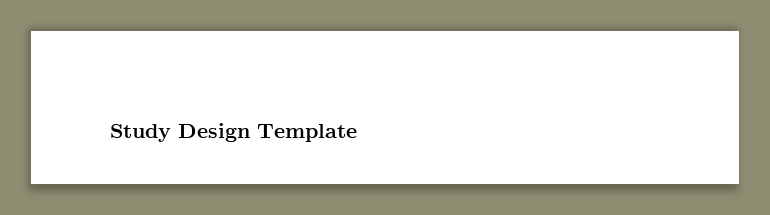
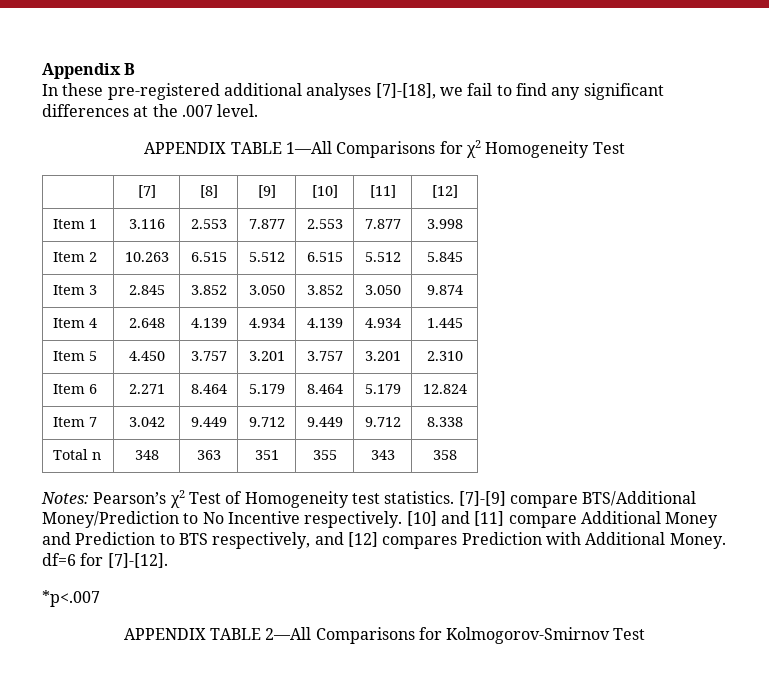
[110,123,357,142] Study Design Template -> [42,63,136,79] [42,83,664,100] [42,104,259,117] [144,140,625,158] [137,185,156,198] [199,185,218,198] [257,185,276,198] [311,185,338,198] [369,185,396,198] [431,185,458,198] [52,219,97,229] [128,219,165,229] [190,219,227,229] [248,219,285,229] [306,219,343,229] [364,219,401,229] [426,219,463,229] [52,252,97,262] [124,252,169,262] [190,252,227,262] [248,252,285,262] [306,252,343,262] [364,252,401,262] [426,252,463,262] [52,285,97,295] [128,285,165,295] [190,285,227,295] [248,285,285,295] [306,285,343,295] [364,285,401,295] [426,285,463,295] [52,318,97,328] [128,318,165,328] [190,318,227,328] [248,318,285,328] [306,318,343,328] [364,318,401,328] [426,318,463,328] [52,351,97,361] [128,351,165,361] [190,351,227,361] [248,351,285,361] [306,351,343,361] [364,351,401,361] [426,351,463,361] [52,384,97,394] [128,384,165,394] [190,384,227,394] [248,384,285,394] [306,384,343,394] [364,384,401,394] [422,384,467,394] [52,417,97,427] [128,417,165,427] [190,417,227,427] [248,417,285,427] [306,417,343,427] [364,417,401,427] [426,417,463,427] [52,449,101,460] [134,450,159,460] [196,450,221,460] [254,450,279,460] [312,450,337,460] [370,450,395,460] [432,450,457,460] [41,490,697,508] [42,511,719,528] [42,532,726,549] [42,553,168,568] [42,590,100,607] [123,627,646,644] Appendix B // In these pre-registered additional analyses [7]-[18], we fail to find any significant differences at the .007 level. // APPENDIX TABLE 1—All Comparisons for χ2 Homogeneity Test // | [7] | [8] | [9] | [10] | [11] | [12] // Item 1 | 3.116 | 2.553 | 7.877 | 2.553 | 7.877 | 3.998 // Item 2 | 10.263 | 6.515 | 5.512 | 6.515 | 5.512 | 5.845 // Item 3 | 2.845 | 3.852 | 3.050 | 3.852 | 3.050 | 9.874 // Item 4 | 2.648 | 4.139 | 4.934 | 4.139 | 4.934 | 1.445 // Item 5 | 4.450 | 3.757 | 3.201 | 3.757 | 3.201 | 2.310 // Item 6 | 2.271 | 8.464 | 5.179 | 8.464 | 5.179 | 12.824 // Item 7 | 3.042 | 9.449 | 9.712 | 9.449 | 9.712 | 8.338 // Total n | 348 | 363 | 351 | 355 | 343 | 358 // Notes: Pearson’s χ2 Test of Homogeneity test statistics. [7]-[9] compare BTS/Additional Money/Prediction to No Incentive respectively. [10] and [11] compare Additional Money and Prediction to BTS respectively, and [12] compares Prediction with Additional Money. df=6 for [7]-[12]. // *p<.007 // APPENDIX TABLE 2—All Comparisons for Kolmogorov-Smirnov Test

